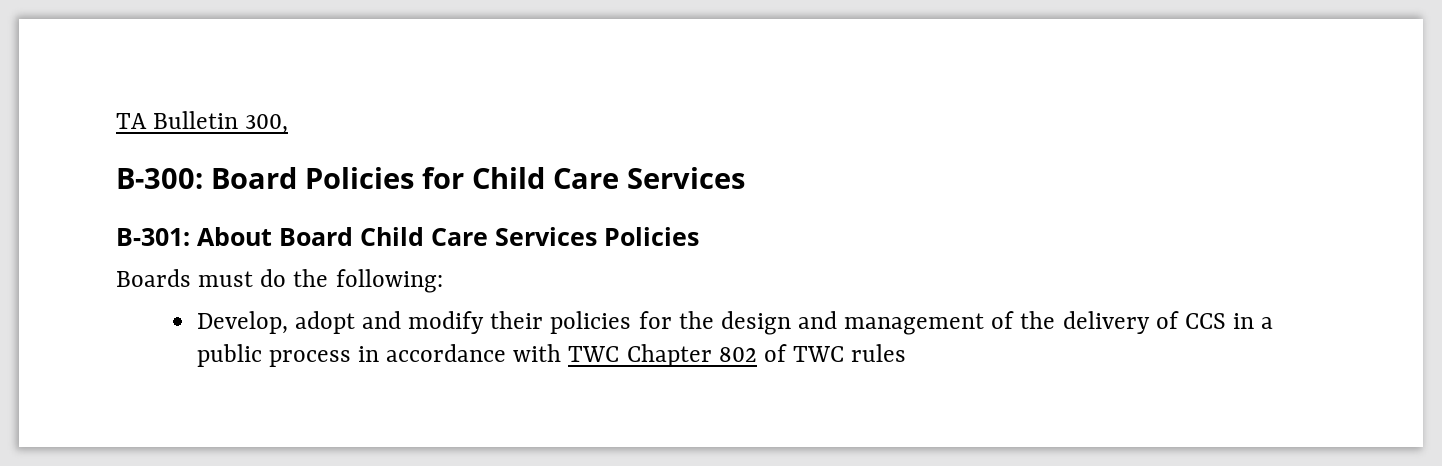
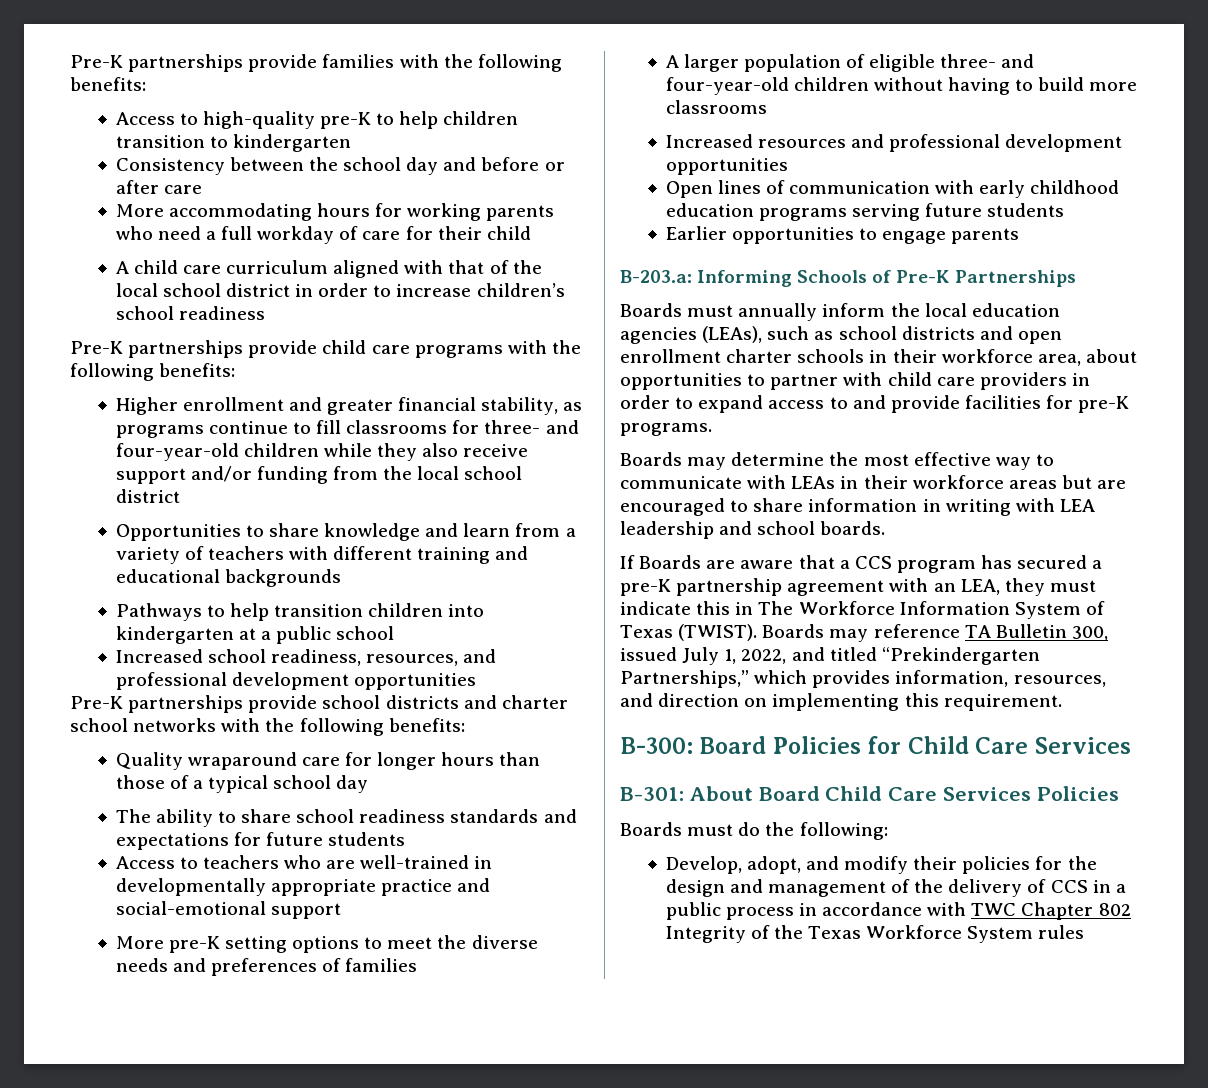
[116,111,289,134] TA Bulletin 300, -> [70,54,562,72] [70,77,146,91] [115,111,519,129] [115,134,351,152] [115,157,565,175] [115,180,202,194] [115,203,555,221] [115,226,531,244] [115,260,542,278] [115,283,565,297] [115,306,265,320] [70,340,581,358] [70,363,236,381] [115,397,583,415] [115,420,579,438] [115,443,529,461] [115,466,523,484] [115,489,180,503] [115,523,576,541] [115,546,529,564] [115,569,341,587] [115,603,485,621] [115,626,395,644] [115,649,497,666] [115,672,476,690] [70,695,568,713] [70,718,465,736] [115,752,541,770] [115,775,369,793] [115,809,577,827] [115,832,406,850] [115,855,493,869] [115,878,491,896] [115,901,341,919] [115,935,538,953] [115,958,418,976] [665,54,1035,72] [665,77,1138,95] [665,100,767,114] [665,134,1123,152] [665,158,788,175] [665,180,1120,198] [665,203,1065,221] [665,226,1020,244] [620,270,1076,287] [620,303,1060,321] [620,326,1062,344] [620,349,1137,366] [620,372,1090,390] [620,395,1130,413] [620,423,712,436] [620,452,1054,470] [620,475,1127,489] [620,498,1095,516] [620,521,886,539] [620,555,1103,573] [620,578,1096,596] [620,601,1105,619] [620,624,1108,642] [620,647,1040,665] [620,670,1106,688] [620,693,1062,711] Pre-K partnerships provide families with the following benefits: // Access to high-quality pre-K to help children transition to kindergarten // Consistency between the school day and before or after care // More accommodating hours for working parents who need a full workday of care for their child // A child care curriculum aligned with that of the local school district in order to increase children’s school readiness // Pre-K partnerships provide child care programs with the following benefits: // Higher enrollment and greater financial stability, as programs continue to fill classrooms for three- and four-year-old children while they also receive support and/or funding from the local school district // Opportunities to share knowledge and learn from a variety of teachers with different training and educational backgrounds // Pathways to help transition children into kindergarten at a public school // Increased school readiness, resources, and professional development opportunities // Pre-K partnerships provide school districts and charter school networks with the following benefits: // Quality wraparound care for longer hours than those of a typical school day // The ability to share school readiness standards and expectations for future students // Access to teachers who are well-trained in developmentally appropriate practice and social-emotional support // More pre-K setting options to meet the diverse needs and preferences of families // A larger population of eligible three- and four-year-old children without having to build more classrooms // Increased resources and professional development opportunities // Open lines of communication with early childhood education programs serving future students // Earlier opportunities to engage parents // B-203.a: Informing Schools of Pre-K Partnerships // Boards must annually inform the local education agencies (LEAs), such as school districts and open enrollment charter schools in their workforce area, about opportunities to partner with child care providers in order to expand access to and provide facilities for pre-K programs. // Boards may determine the most effective way to communicate with LEAs in their workforce areas but are encouraged to share information in writing with LEA leadership and school boards. // If Boards are aware that a CCS program has secured a pre-K partnership agreement with an LEA, they must indicate this in The Workforce Information System of Texas (TWIST). Boards may reference TA Bulletin 300, issued July 1, 2022, and titled “Prekindergarten Partnerships,” which provides information, resources, and direction on implementing this requirement.
[294,311,355,334] adopt -> [746,856,801,874] adopt,
[763,344,845,362] of TWC -> [665,925,1034,943] Integrity of the Texas Workforce System

